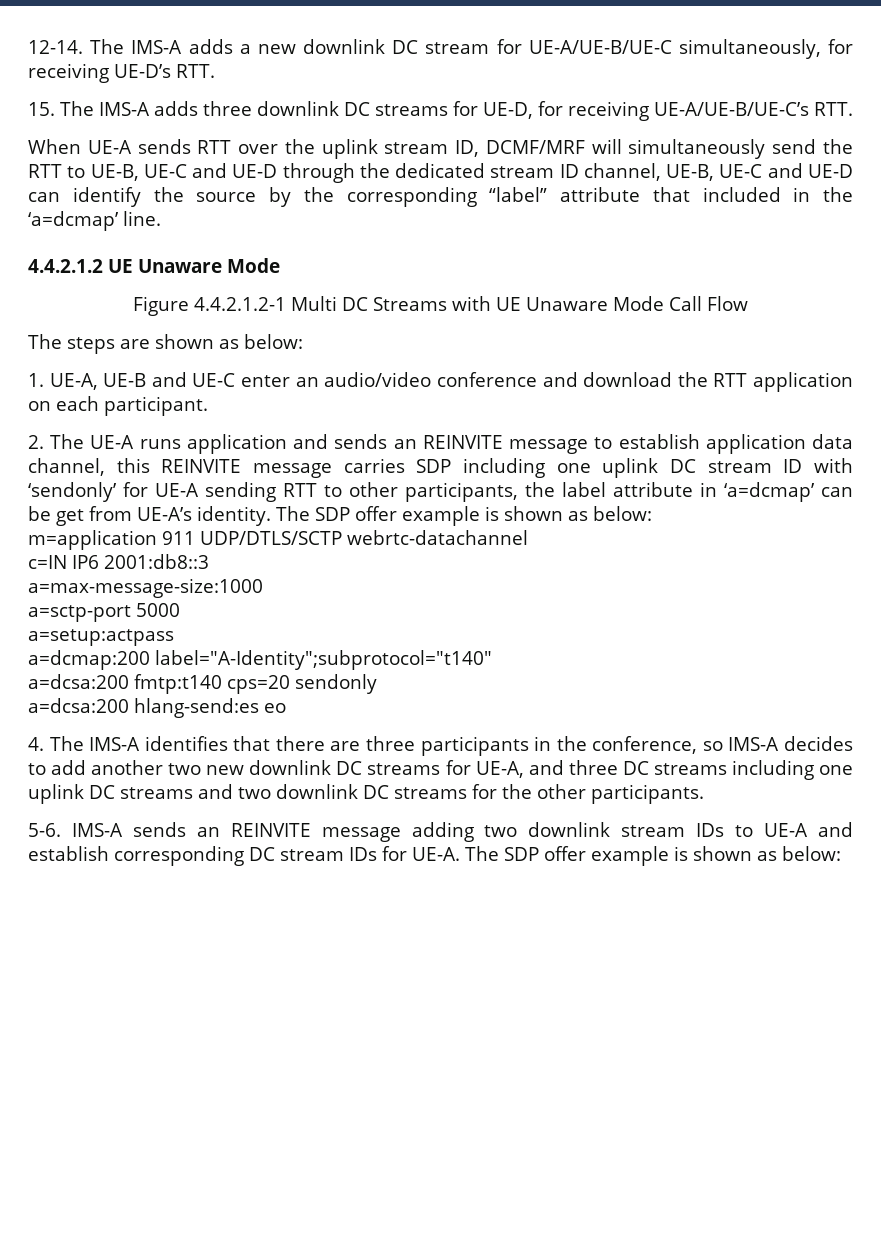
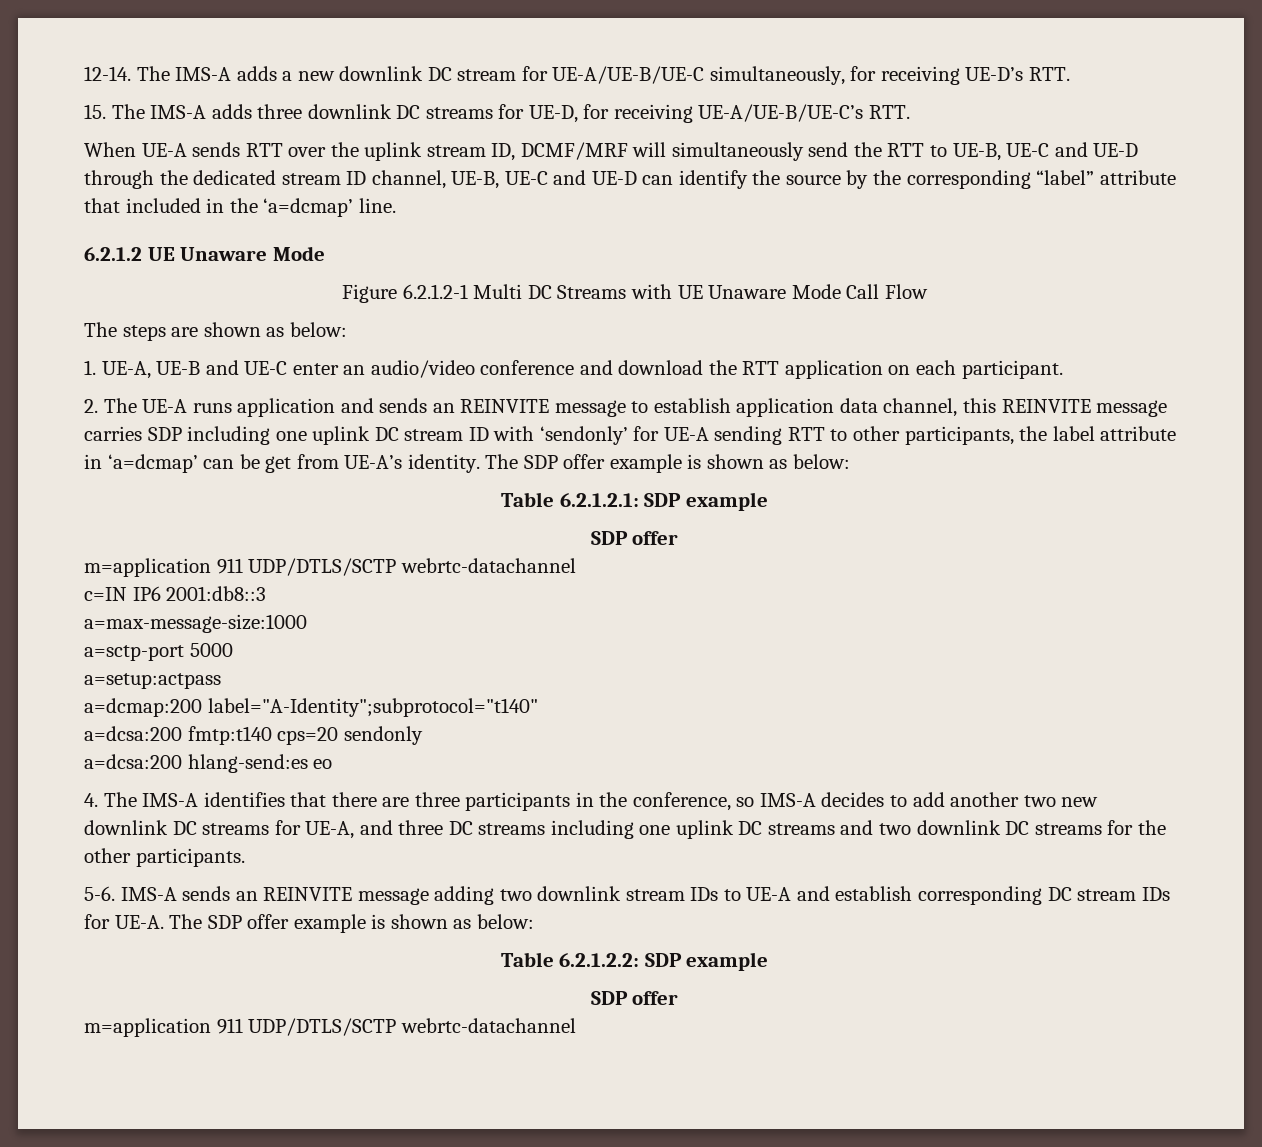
[28,259,103,273] 4.4.2.1.2 -> [84,247,142,261] 6.2.1.2
[194,297,286,311] 4.4.2.1.2-1 -> [402,284,468,299] 6.2.1.2-1
(652, 513) none -> [501,492,768,511] [590,531,679,545] // Table 6.2.1.2.1: SDP example // SDP offer
(841, 853) none -> [500,952,769,971] [590,991,679,1005] [84,1018,576,1037] // Table 6.2.1.2.2: SDP example // SDP offer // m=application 911 UDP/DTLS/SCTP webrtc-datachannel

